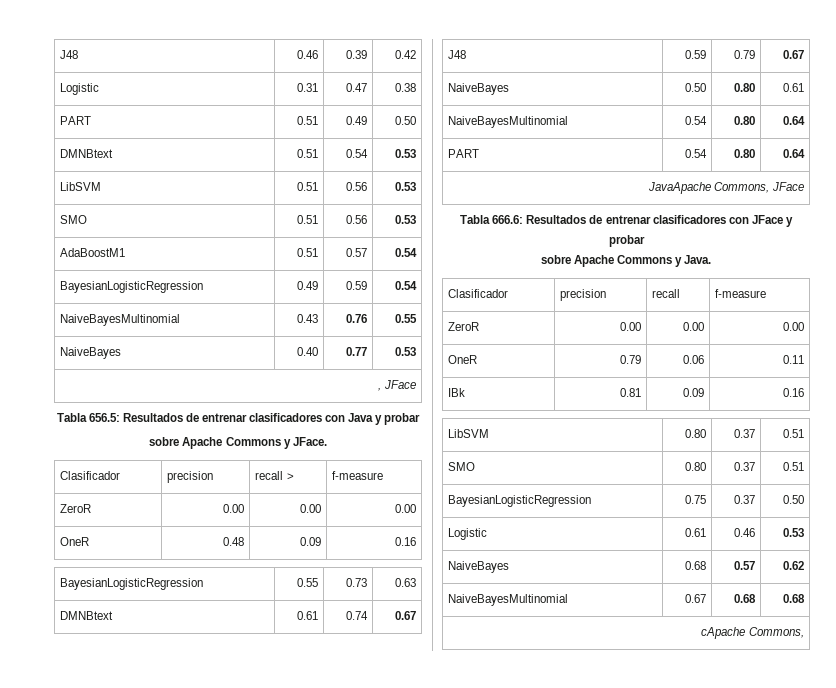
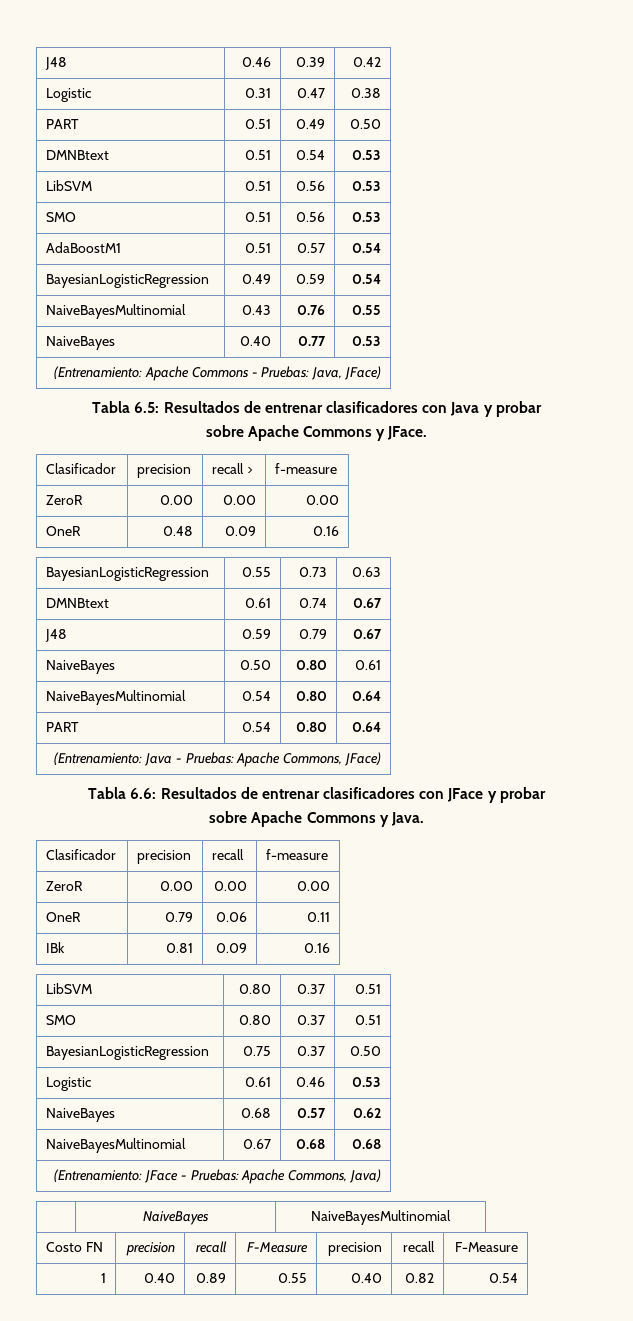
[378,380,416,391] [56,413,120,422] , JFace // Tabla 656.5: -> [54,366,381,381] [92,401,160,413] (Entrenamiento: Apache Commons - Pruebas: Java, JFace) // Tabla 6.5:
[648,182,804,194] [460,215,524,224] JavaApache Commons, JFace // Tabla 666.6: -> [54,752,381,767] [88,787,157,799] (Entrenamiento: Java - Pruebas: Apache Commons, JFace) // Tabla 6.6:
[701,627,804,639] cApache Commons, -> [54,1169,381,1184] [143,1211,209,1225] [311,1210,451,1225] [46,1242,103,1252] [125,1242,175,1256] [195,1241,227,1253] [246,1242,308,1253] [327,1242,382,1256] [402,1241,435,1252] [454,1242,518,1252] [100,1273,106,1283] [143,1273,175,1283] [195,1273,226,1283] [277,1273,307,1283] [350,1273,382,1283] [404,1273,434,1283] [488,1273,518,1283] (Entrenamiento: JFace - Pruebas: Apache Commons, Java) // | NaiveBayes | NaiveBayesMultinomial // Costo FN | precision | recall | F-Measure | precision | recall | F-Measure // 1 | 0.40 | 0.89 | 0.55 | 0.40 | 0.82 | 0.54

